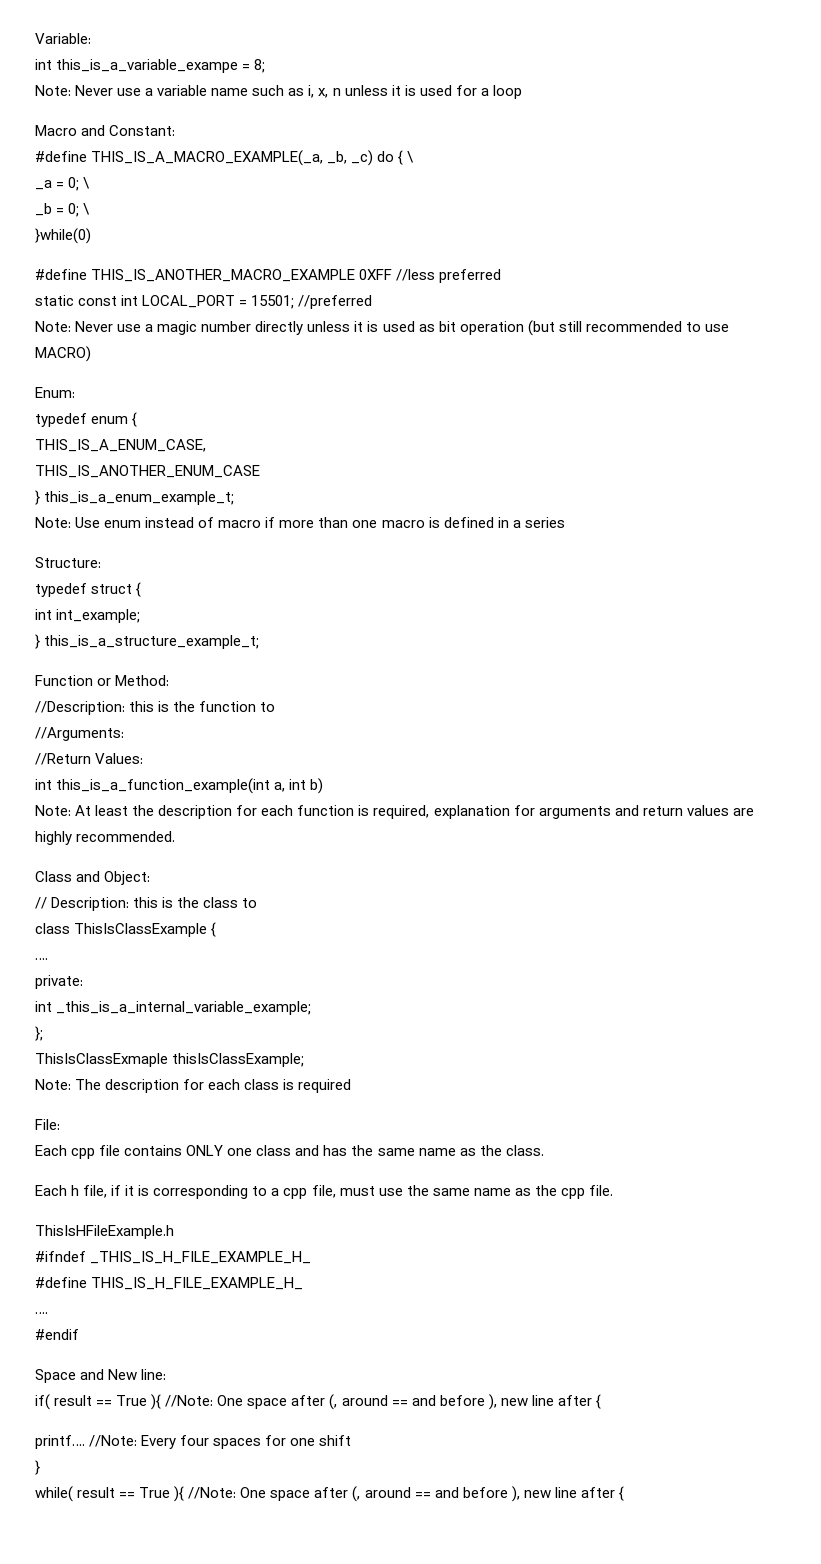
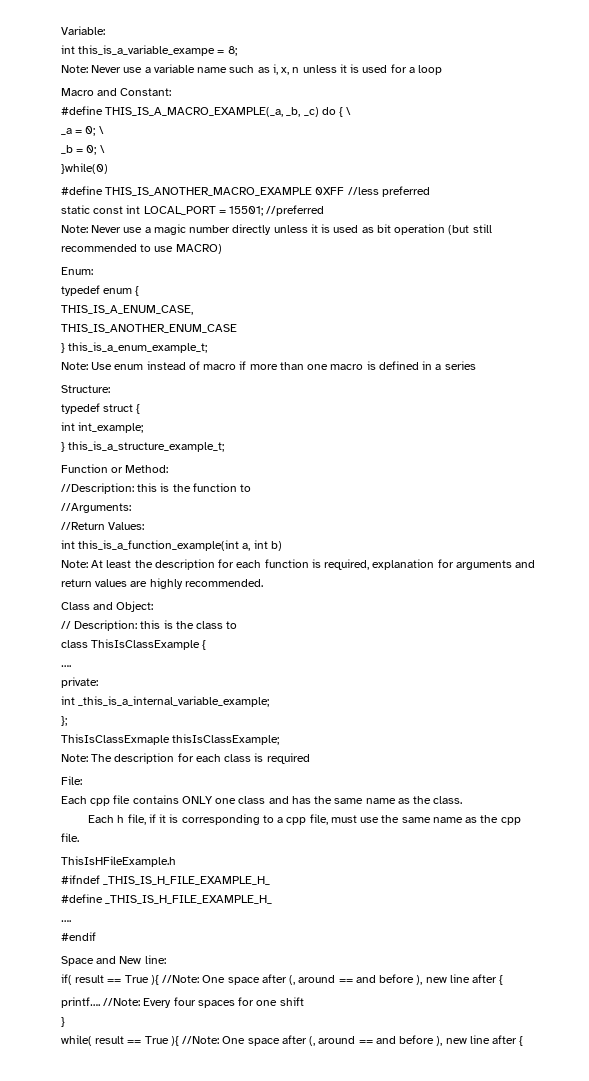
[91,1277,304,1290] THIS_IS_H_FILE_EXAMPLE_H_ -> [105,895,273,904] _THIS_IS_H_FILE_EXAMPLE_H_

